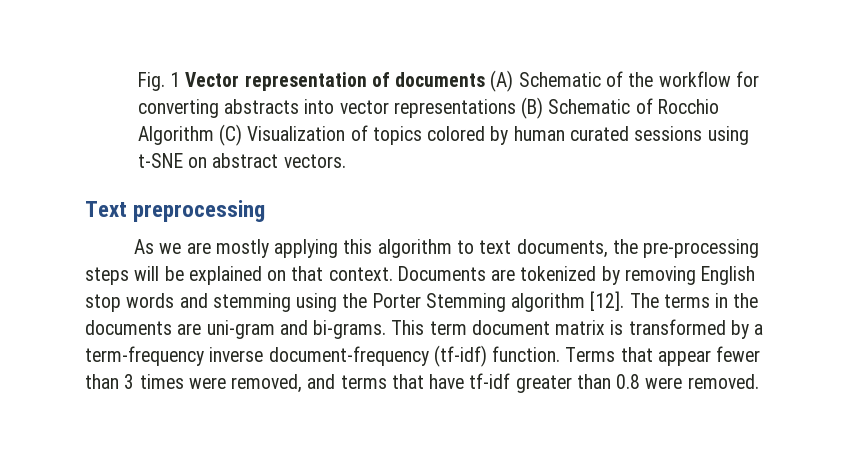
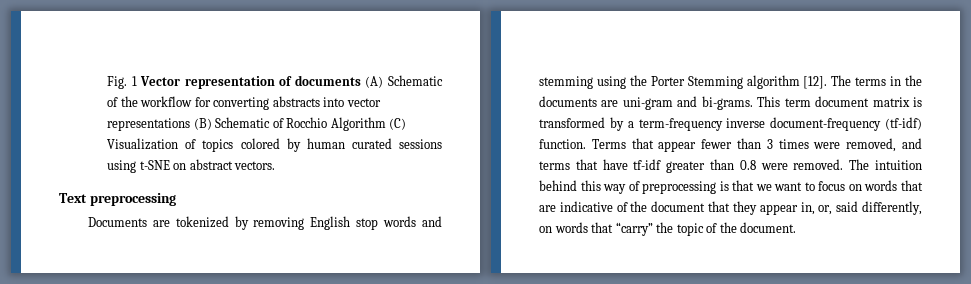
[134,239,760,258] [85,266,393,285] As we are mostly applying this algorithm to text documents, the pre-processing steps will be explained on that context. -> (176, 199) none
(759, 381) none -> [849,159,922,170] [539,180,923,194] [539,201,922,215] [539,222,797,236] The intuition behind this way of preprocessing is that we want to focus on words that are indicative of the document that they appear in, or, said differently, on words that “carry” the topic of the document.

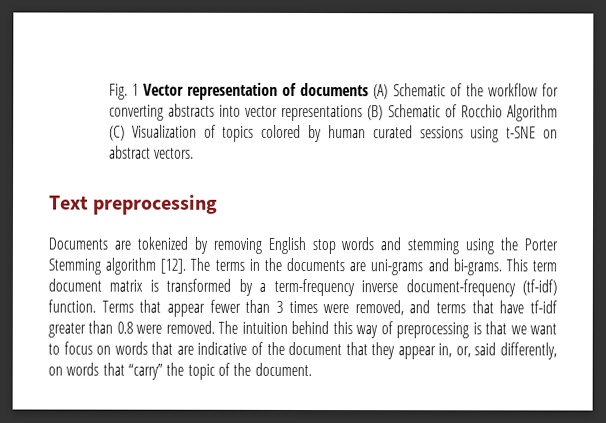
[622,97,673,110] uni-gram -> [370,259,424,276] uni-grams

